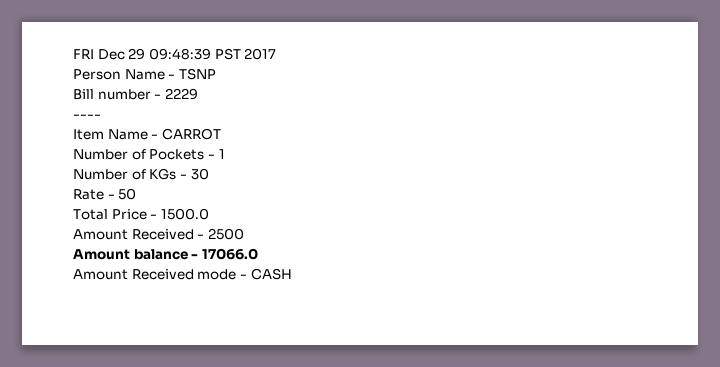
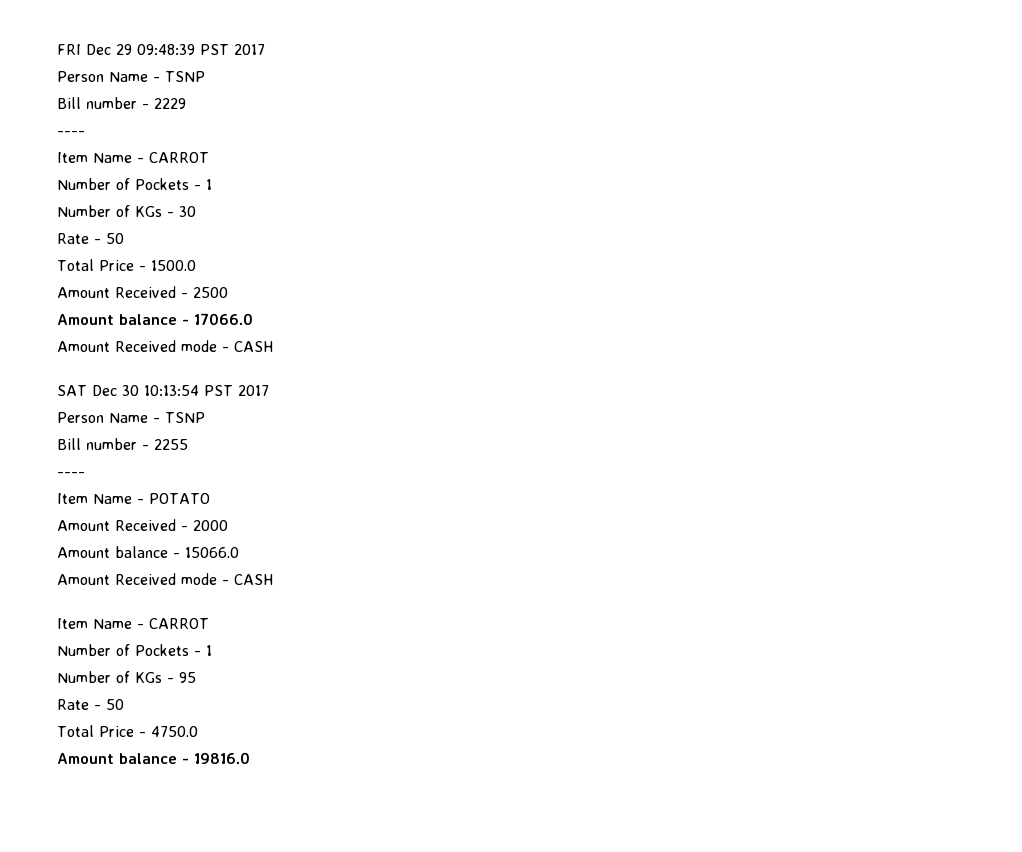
(292, 274) none -> [57,385,269,396] [57,412,205,423] [57,438,188,450] [57,472,85,477] [57,493,210,504] [57,519,228,531] [57,546,239,558] [57,573,273,585] [57,618,209,629] [57,644,212,656] [57,671,196,683] [57,699,124,710] [57,725,198,737] [57,752,250,764] // SAT Dec 30 10:13:54 PST 2017 // Person Name - TSNP // Bill number - 2255 // ---- // Item Name - POTATO // Amount Received - 2000 // Amount balance - 15066.0 // Amount Received mode - CASH // Item Name - CARROT // Number of Pockets - 1 // Number of KGs - 95 // Rate - 50 // Total Price - 4750.0 // Amount balance - 19816.0

